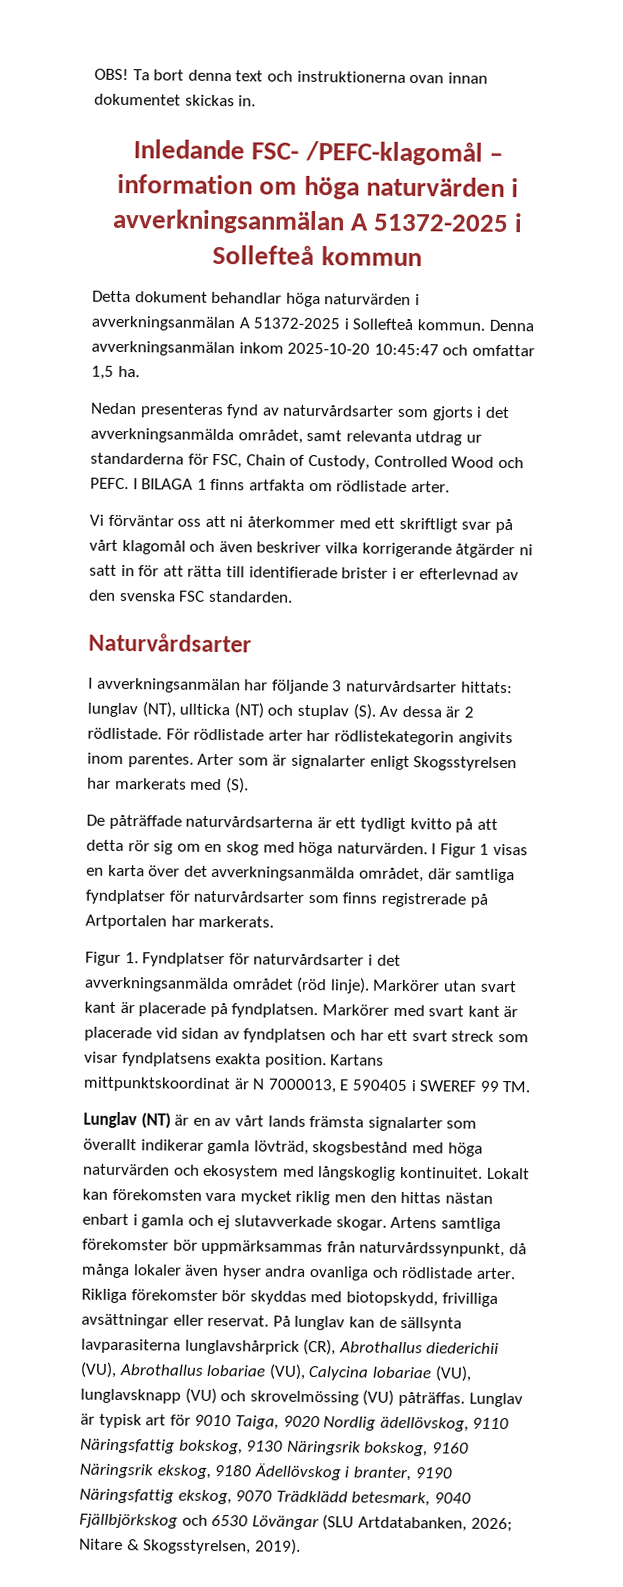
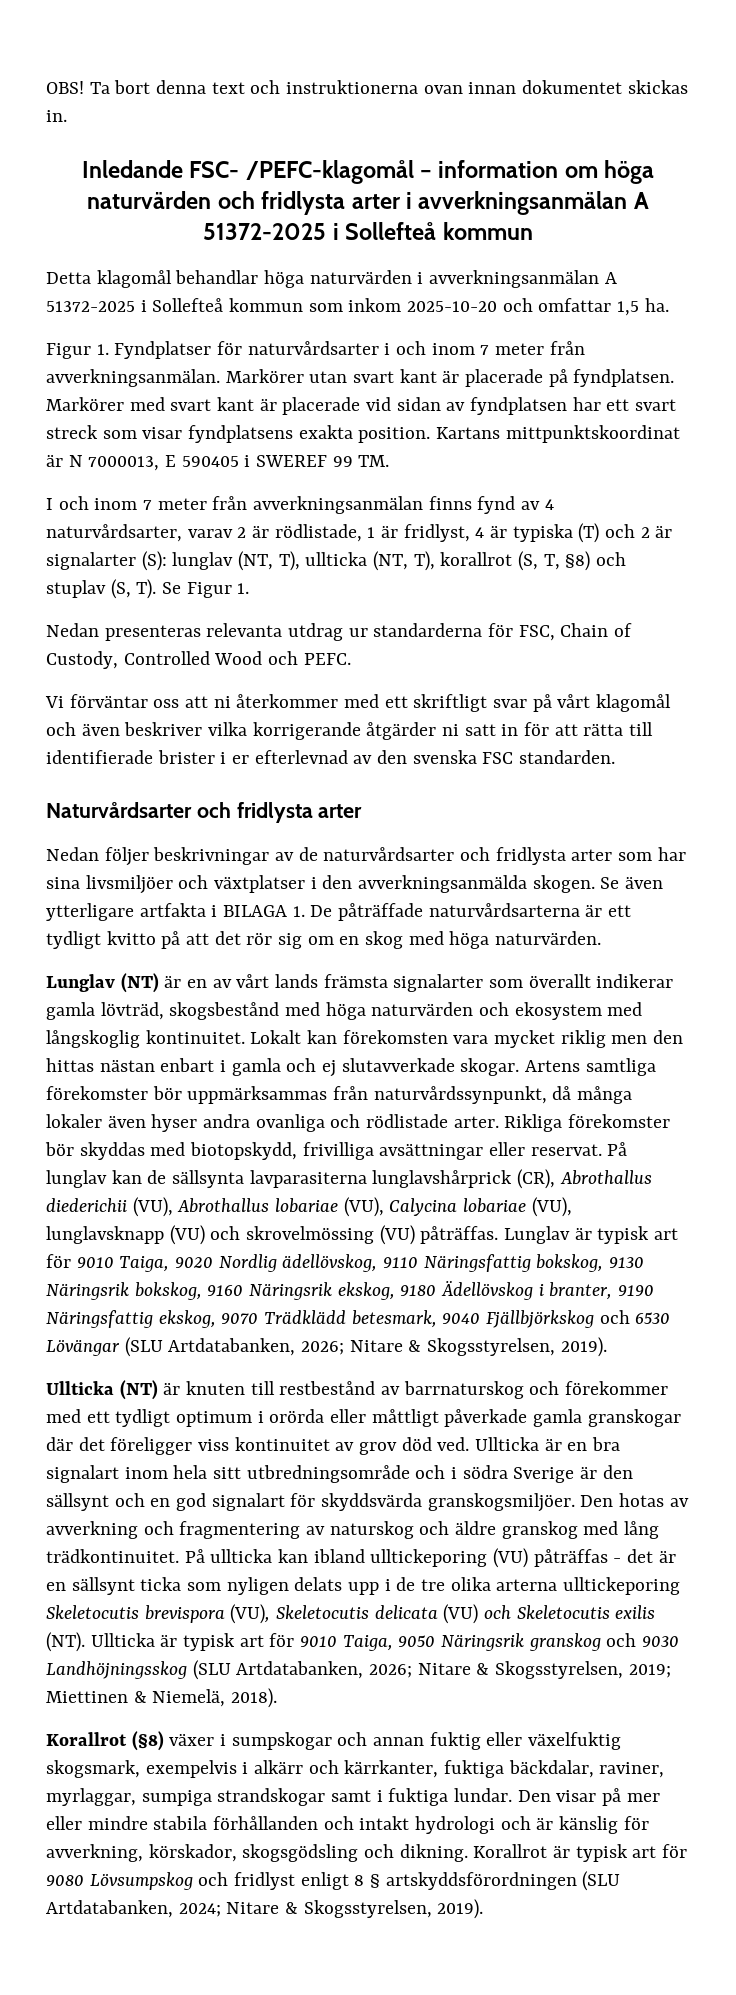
(505, 186) none -> [217,191,401,215] och fridlysta arter
[134,291,208,303] dokument -> [96,270,172,288] klagomål
[416,319,534,332] [91,340,235,357] kommun. Denna avverkningsanmälan -> [229,298,343,312] kommun som
[373,343,439,356] 10:45:47 -> (498, 306) none
[90,402,510,421] [90,427,343,444] Nedan presenteras fynd av naturvårdsarter som gjorts i det avverkningsanmälda området, samt -> [46,341,585,359] [46,369,675,387] [46,397,677,415] [46,425,680,443] [46,454,390,471] [46,496,554,514] [46,523,673,543] [46,551,627,571] [46,579,250,599] [46,623,201,641] Figur 1. Fyndplatser för naturvårdsarter i och inom 7 meter från avverkningsanmälan. Markörer utan svart kant är placerade på fyndplatsen. Markörer med svart kant är placerade vid sidan av fyndplatsen har ett svart streck som visar fyndplatsens exakta position. Kartans mittpunktskoordinat är N 7000013, E 590405 i SWEREF 99 TM. // I och inom 7 meter från avverkningsanmälan finns fynd av 4 naturvårdsarter, varav 2 är rödlistade, 1 är fridlyst, 4 är typiska (T) och 2 är signalarter (S): lunglav (NT, T), ullticka (NT, T), korallrot (S, T, §8) och stuplav (S, T). Se Figur 1. // Nedan presenteras
[132,478,450,493] I BILAGA 1 finns artfakta om rödlistade arter. -> (351, 659) none
[88,677,513,695] [87,701,474,720] [87,727,513,747] [87,752,518,772] [87,777,249,794] // I avverkningsanmälan har följande 3 naturvårdsarter hittats: lunglav (NT), ullticka (NT) och stuplav (S). Av dessa är 2 rödlistade. För rödlistade arter har rödlistekategorin angivits inom parentes. Arter som är signalarter enligt Skogsstyrelsen har markerats med (S). // -> [196,802,363,823] [46,847,686,866] [46,875,664,894] [46,903,305,921] och fridlysta arter // Nedan följer beskrivningar av de naturvårdsarter och fridlysta arter som har sina livsmiljöer och växtplatser i den avverkningsanmälda skogen. Se även ytterligare artfakta i BILAGA 1.
[86,839,124,852] detta -> [214,931,241,945] det
[431,843,529,858] [86,864,516,884] [85,889,488,908] [85,914,275,930] [85,951,401,968] [84,976,517,994] [84,1001,519,1019] [84,1026,529,1044] [84,1051,385,1069] [83,1076,531,1094] I Figur 1 visas en karta över det avverkningsanmälda området, där samtliga fyndplatser för naturvårdsarter som finns registrerade på Artportalen har markerats. // Figur 1. Fyndplatser för naturvårdsarter i det avverkningsanmälda området (röd linje). Markörer utan svart kant är placerade på fyndplatsen. Markörer med svart kant är placerade vid sidan av fyndplatsen och har ett svart streck som visar fyndplatsens exakta position. Kartans mittpunktskoordinat är N 7000013, E 590405 i SWEREF 99 TM. -> (602, 938) none
(301, 1546) none -> [46,1380,669,1400] [46,1409,681,1427] [46,1437,621,1455] [46,1465,633,1483] [46,1493,689,1512] [46,1521,660,1539] [46,1548,676,1568] [46,1577,681,1595] [46,1604,656,1624] [46,1632,680,1652] [46,1660,671,1680] [46,1688,278,1708] [46,1731,622,1751] [46,1760,665,1778] [46,1788,660,1806] [46,1816,649,1834] [46,1844,688,1862] [46,1871,621,1891] [46,1899,484,1919] // Ullticka (NT) är knuten till restbestånd av barrnaturskog och förekommer med ett tydligt optimum i orörda eller måttligt påverkade gamla granskogar där det föreligger viss kontinuitet av grov död ved. Ullticka är en bra signalart inom hela sitt utbredningsområde och i södra Sverige är den sällsynt och en god signalart för skyddsvärda granskogsmiljöer. Den hotas av avverkning och fragmentering av naturskog och äldre granskog med lång trädkontinuitet. På ullticka kan ibland ulltickeporing (VU) påträffas - det är en sällsynt ticka som nyligen delats upp i de tre olika arterna ulltickeporing Skeletocutis brevispora (VU), Skeletocutis delicata (VU) och Skeletocutis exilis (NT). Ullticka är typisk art för 9010 Taiga, 9050 Näringsrik granskog och 9030 Landhöjningsskog (SLU Artdatabanken, 2026; Nitare & Skogsstyrelsen, 2019; Miettinen & Niemelä, 2018). // Korallrot (§8) växer i sumpskogar och annan fuktig eller växelfuktig skogsmark, exempelvis i alkärr och kärrkanter, fuktiga bäckdalar, raviner, myrlaggar, sumpiga strandskogar samt i fuktiga lundar. Den visar på mer eller mindre stabila förhållanden och intakt hydrologi och är känslig för avverkning, körskador, skogsgödsling och dikning. Korallrot är typisk art för 9080 Lövsumpskog och fridlyst enligt 8 § artskyddsförordningen (SLU Artdatabanken, 2024; Nitare & Skogsstyrelsen, 2019).

